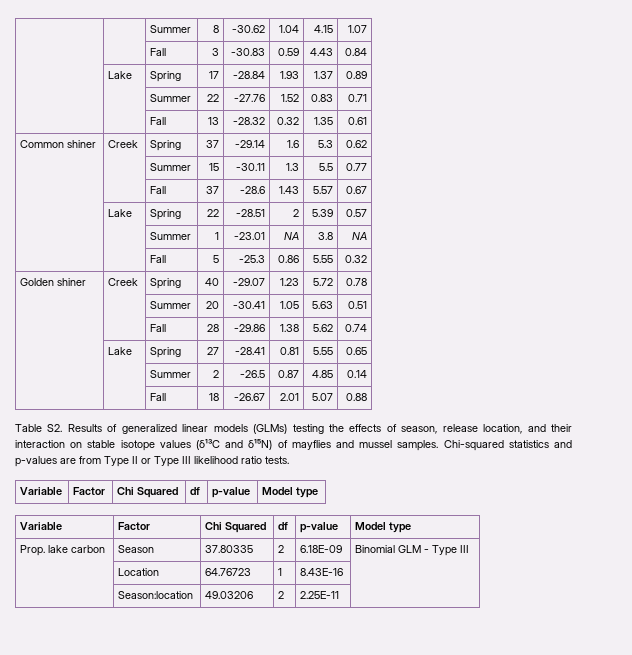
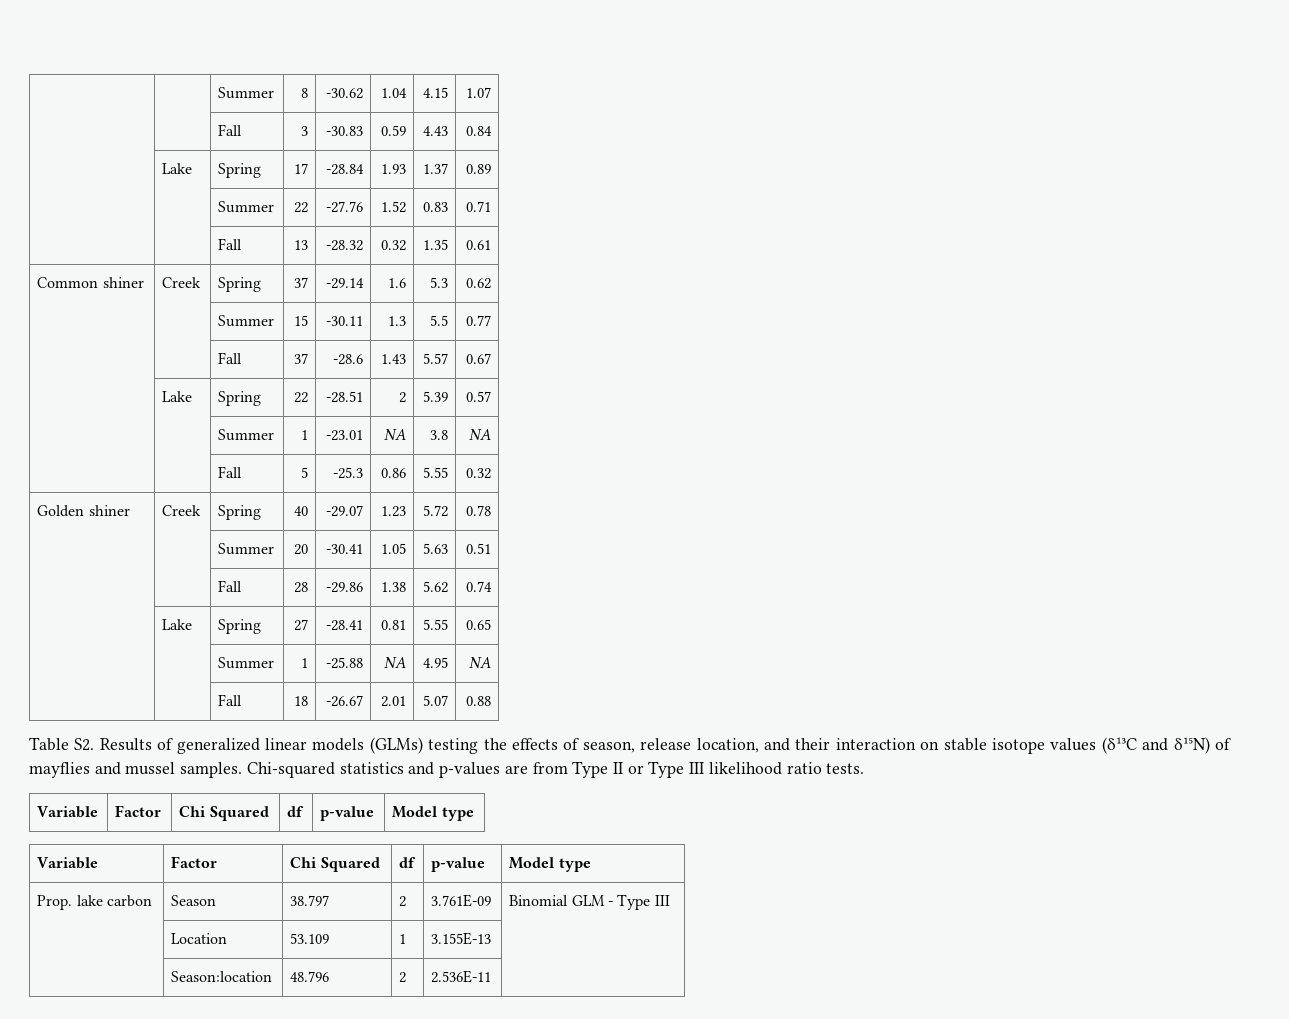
[212,370,219,378] [239,370,265,378] [277,370,299,378] [311,370,333,378] [346,370,367,378] 2 | -26.5 | 0.87 | 4.85 | 0.14 -> [300,658,308,668] [325,657,363,669] [383,657,406,668] [422,657,448,668] [468,657,491,668] 1 | -25.88 | NA | 4.95 | NA
[205,545,254,553] [278,545,285,553] [300,545,343,553] 37.80335 | 2 | 6.18E-09 -> [290,895,330,906] [399,896,407,907] [431,894,492,907] 38.797 | 2 | 3.761E-09
[205,568,252,576] [278,568,283,576] [300,568,344,576] 64.76723 | 1 | 8.43E-16 -> [290,933,330,944] [399,934,407,944] [431,932,492,945] 53.109 | 1 | 3.155E-13
[205,591,254,599] [278,591,285,599] [300,591,340,599] 49.03206 | 2 | 2.25E-11 -> [290,971,330,982] [399,972,407,983] [431,970,492,983] 48.796 | 2 | 2.536E-11

